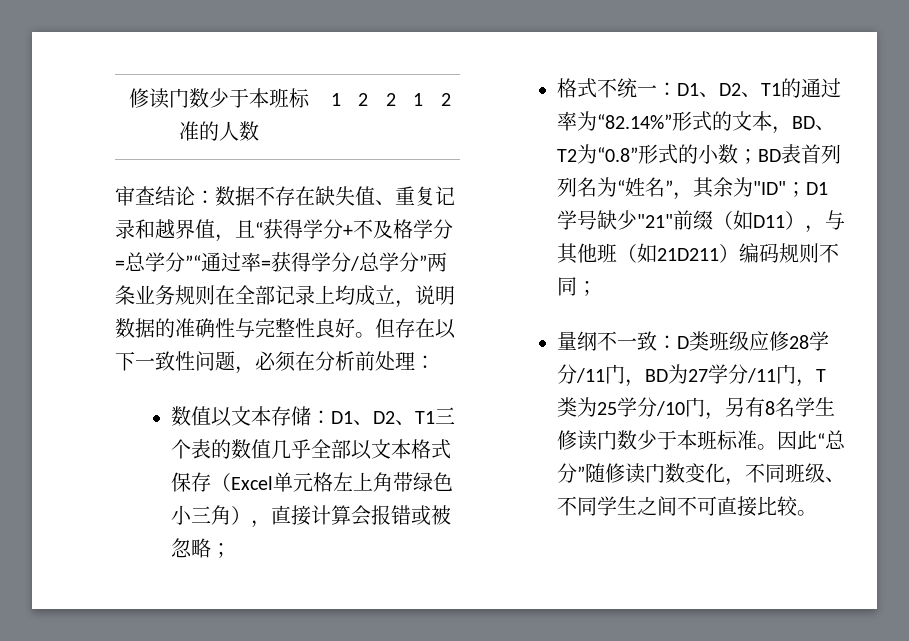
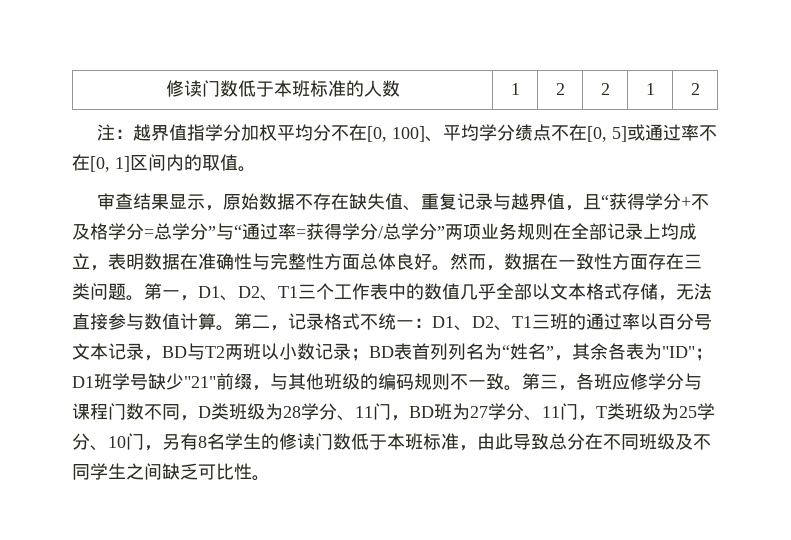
[129,88,229,109] 修读门数少 -> [165,80,256,97] 修读门数低
(451, 99) none -> [97,124,718,142] [72,154,256,172] // 注：越界值指学分加权平均分不在[0, 100]、平均学分绩点不在[0, 5]或通过率不在[0, 1]区间内的取值。
[175,186,215,206] 论： -> [151,193,260,211] 果显示，原始
[135,219,155,239] 和 -> [493,193,512,210] 与
[185,255,201,270] ”“ -> [208,223,242,240] ”与“
[115,285,135,305] 条 -> [463,224,481,240] 项
[415,285,455,305] [115,318,175,338] 说明数据的 -> [108,253,198,270] 表明数据在
[315,318,456,339] [115,351,435,374] [171,406,332,427] 良好。但存在以下一致性问题，必须在分析前处理： // 数值以文本存储： -> [324,253,702,271] [72,283,198,301] 方面总体良好。然而，数据在一致性方面存在三类问题。第一，
[191,439,212,459] 表 -> [334,283,406,300] 工作表中
[171,472,454,492] [171,505,452,528] [171,538,232,558] 保存（Excel单元格左上角带绿色小三角），直接计算会报错或被忽略； // -> [622,283,712,301] [72,313,324,331] 存储，无法直接参与数值计算。第二，记录
(782, 89) none -> [532,313,568,330] 三班
[577,111,836,134] [557,144,739,164] 为“82.14%”形式的文本，BD、T2为“0.8”形式的小数 -> [640,313,712,330] [72,343,351,361] 以百分号文本记录，BD与T2两班以小数记录
(734, 187) none -> [608,343,644,360] 各表
(829, 188) none -> [94,373,112,390] 班
[713,210,846,233] [557,243,840,264] [557,277,598,296] [557,331,678,351] （如D11），与其他班（如21D211）编码规则不同； // 量纲不一致： -> [252,373,702,391] [72,403,198,421] ，与其他班级的编码规则不一致。第三，各班应修学分与课程门数不同，
[749,331,790,351] 应修 -> [265,403,283,420] 为
[576,368,606,383] /11 -> [337,406,373,421] 、11
(669, 375) none -> [434,403,452,420] 班
[747,368,777,383] /11 -> [524,406,560,421] 、11
(578, 407) none -> [625,403,661,420] 班级
[656,401,686,416] /10 -> [90,436,126,451] 、10
[557,430,847,451] [557,463,746,486] 修读门数少于本班标准。因此“总分”随修读门数变化， -> [261,433,603,451] 的修读门数低于本班标准，由此导致总分在
[825,477,846,482] 、 -> [675,434,693,450] 及
[677,496,799,517] 不可直接比较 -> [162,463,252,480] 缺乏可比性

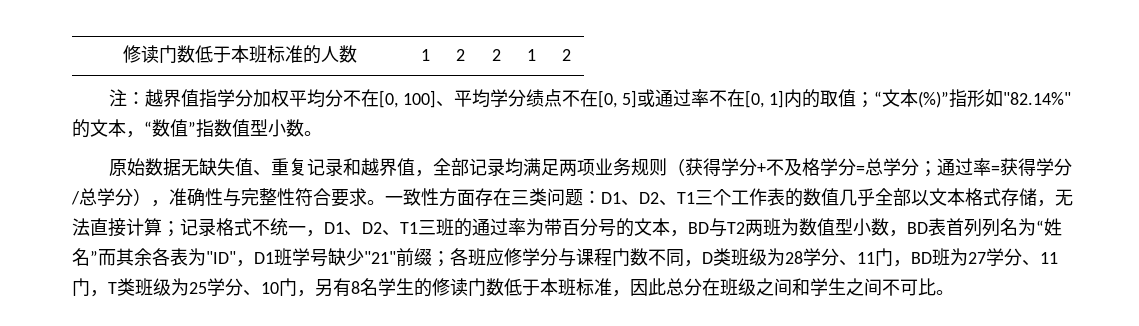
[130,154,166,171] 区间 -> (784, 99) none
[238,166,256,172] [97,193,224,211] 。 // 审查结果显示， -> [855,89,1071,108] [72,119,322,138] ；“文本(%)”指形如"82.14%"的文本，“数值”指数值型小数。 //
[295,193,350,210] 不存在 -> [181,159,200,176] 无
[493,193,512,210] 与 -> [343,158,362,176] 和
[583,194,610,210] 且“ -> [433,158,686,177] 全部记录均满足两项业务规则（
[208,223,242,240] ”与“ -> [919,161,938,177] ；
[437,223,697,240] [72,253,558,271] ”两项业务规则在全部记录上均成立，表明数据在准确性与完整性方面总体良好。然而，数据在 -> [133,188,385,207] ），准确性与完整性符合要求。
[126,283,198,301] 。第一， -> [583,191,601,204] ：
[388,283,406,300] 中 -> (785, 197) none
[108,313,288,331] 参与数值计算。第二， -> [126,218,180,237] 计算；
[414,318,432,328] ： -> [306,230,324,237] ，
[640,313,712,330] [72,343,144,360] 以百分号文本记录 -> [526,218,670,237] 为带百分号的文本
[261,343,369,361] 以小数记录； -> [781,218,907,237] 为数值型小数，
[554,355,572,361] ， -> [98,249,116,266] 而
[695,348,713,361] ； -> [236,260,254,267] ，
[252,373,576,391] ，与其他班级的编码规则不一致。第三， -> [432,251,450,267] ；
[477,433,711,450] [72,463,252,480] 由此导致总分在不同班级及不同学生之间缺乏可比性 -> [630,278,936,296] 因此总分在班级之间和学生之间不可比

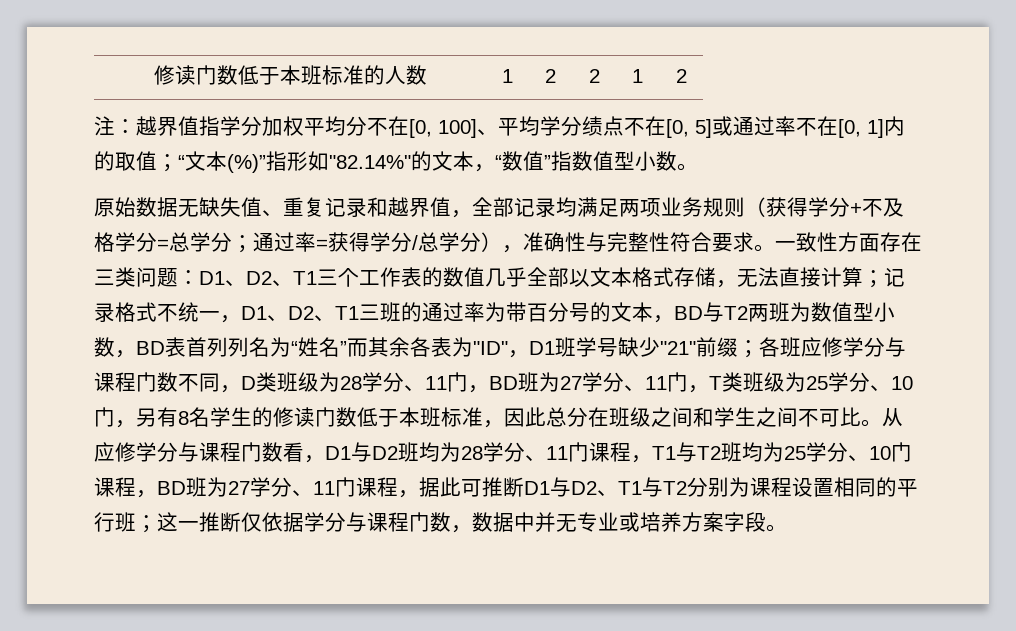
(954, 292) none -> [882,408,903,427] [94,442,912,463] [94,477,918,498] [94,512,787,533] 从应修学分与课程门数看，D1与D2班均为28学分、11门课程，T1与T2班均为25学分、10门课程，BD班为27学分、11门课程，据此可推断D1与D2、T1与T2分别为课程设置相同的平行班；这一推断仅依据学分与课程门数，数据中并无专业或培养方案字段。

